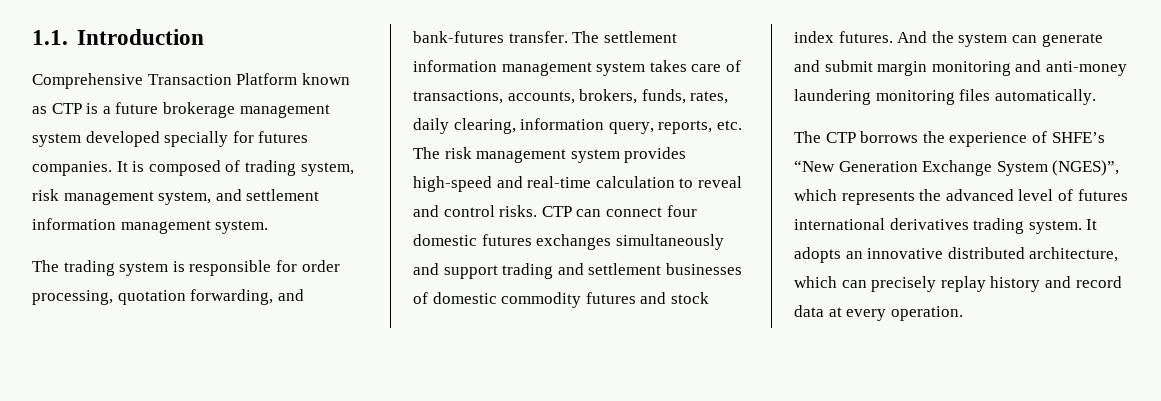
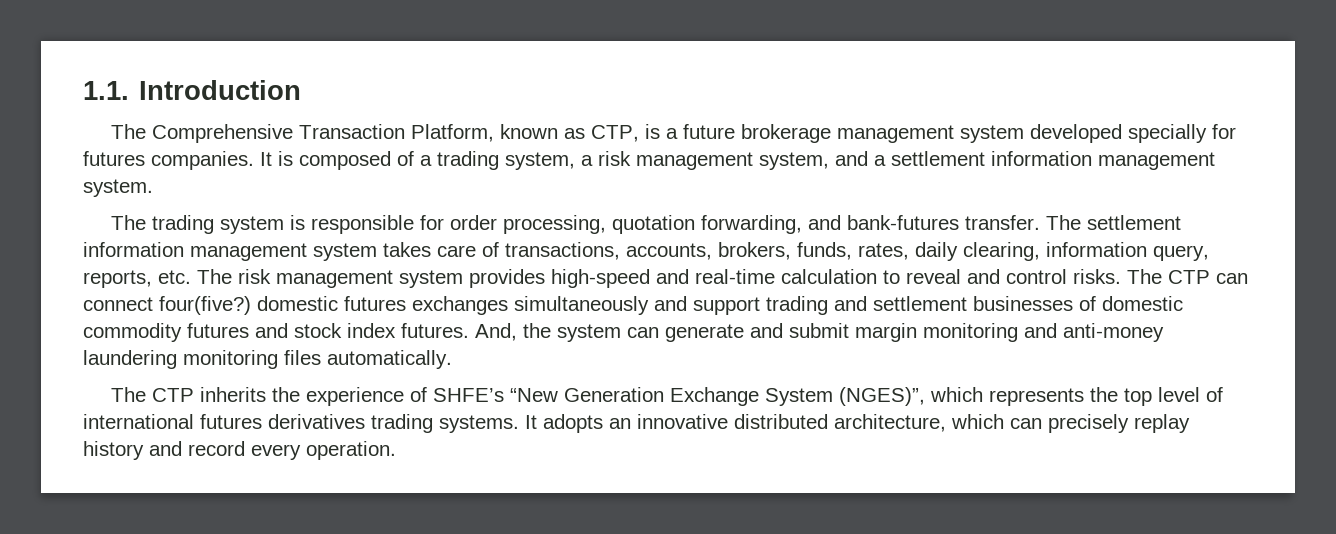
(204, 37) none -> [110,124,146,139] The
[236,73,298,85] Platform -> [410,124,494,142] Platform,
[51,103,82,114] CTP -> [590,125,639,142] CTP,
(241, 166) none -> [420,155,432,166] a
(354, 169) none -> [581,155,593,166] a
(242, 195) none -> [874,155,886,166] a
(538, 211) none -> [1127,269,1162,284] The
[666,205,697,217] four -> [159,296,251,315] four(five?)
[897,31,928,43] And -> [475,323,517,341] And,
[860,131,919,143] borrows -> [199,387,266,402] inherits
[945,189,1014,201] advanced -> [1123,388,1152,406] top
[1077,189,1128,201] [794,218,885,230] futures international -> [83,414,262,429] international futures
[1028,220,1082,234] system. -> [439,415,519,433] systems.
[794,305,842,317] data at -> (245, 448) none

